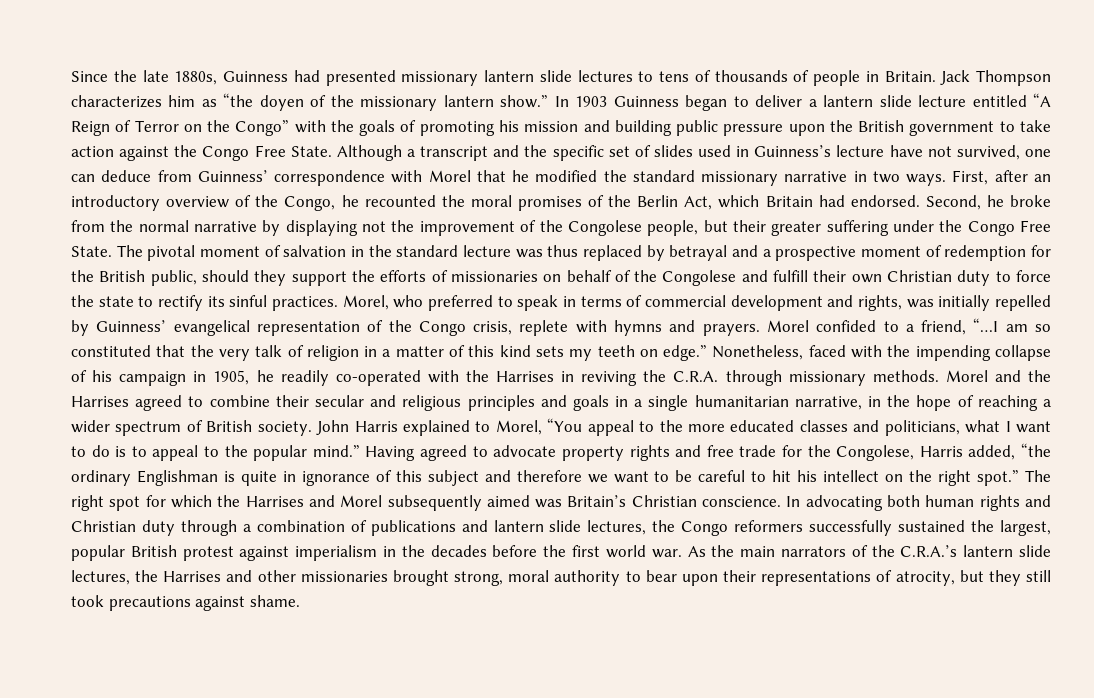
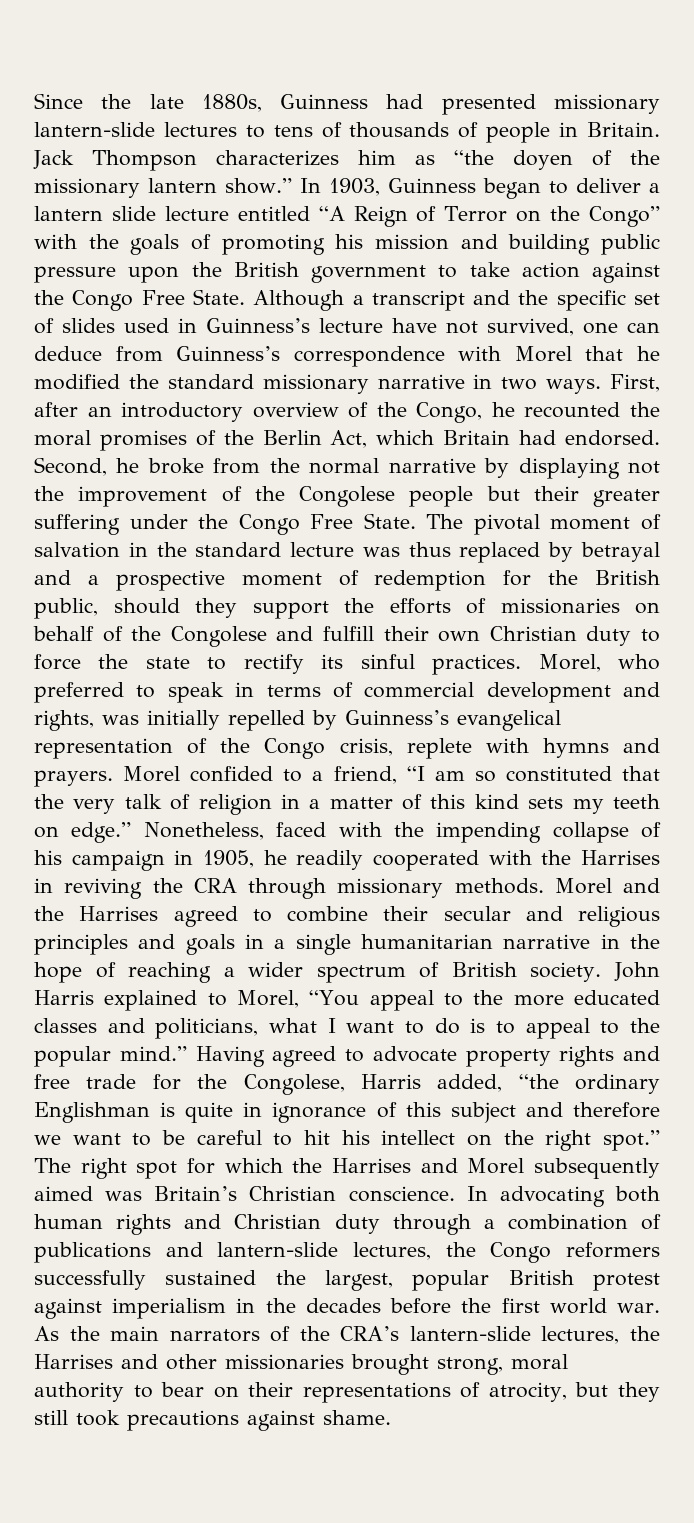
[484,70,572,82] lantern slide -> [34,122,155,137] lantern-slide
[575,96,608,107] 1903 -> [328,178,380,196] 1903,
[197,170,268,182] Guinness’ -> [176,346,281,361] Guinness’s
[647,220,699,236] people, -> [409,486,474,507] people
[96,320,167,332] Guinness’ -> [345,710,449,725] Guinness’s
[973,318,999,332] “…I -> [406,766,425,781] “I
[335,370,421,386] co-operated -> [373,850,479,871] cooperated
[673,371,719,382] C.R.A. -> [193,878,237,893] CRA
[794,396,862,410] narrative, -> [503,934,591,949] narrative
[493,520,582,532] lantern slide -> [217,1242,339,1257] lantern-slide
[900,545,1052,557] C.R.A.’s lantern slide -> [340,1326,531,1341] CRA’s lantern-slide
[681,574,718,586] upon -> [213,1386,239,1398] on

